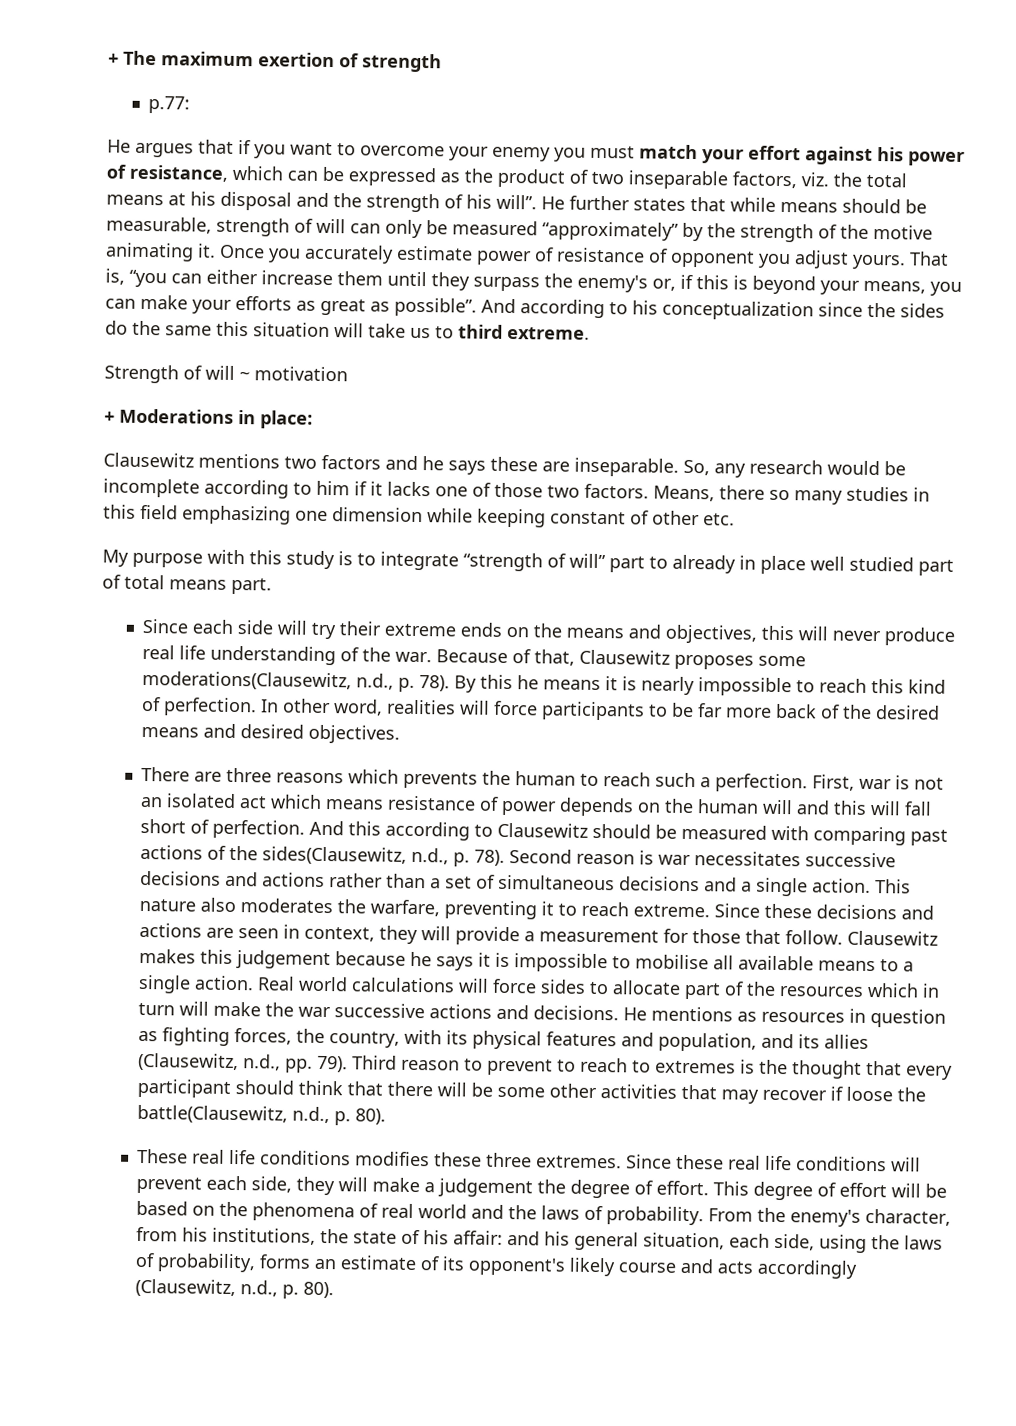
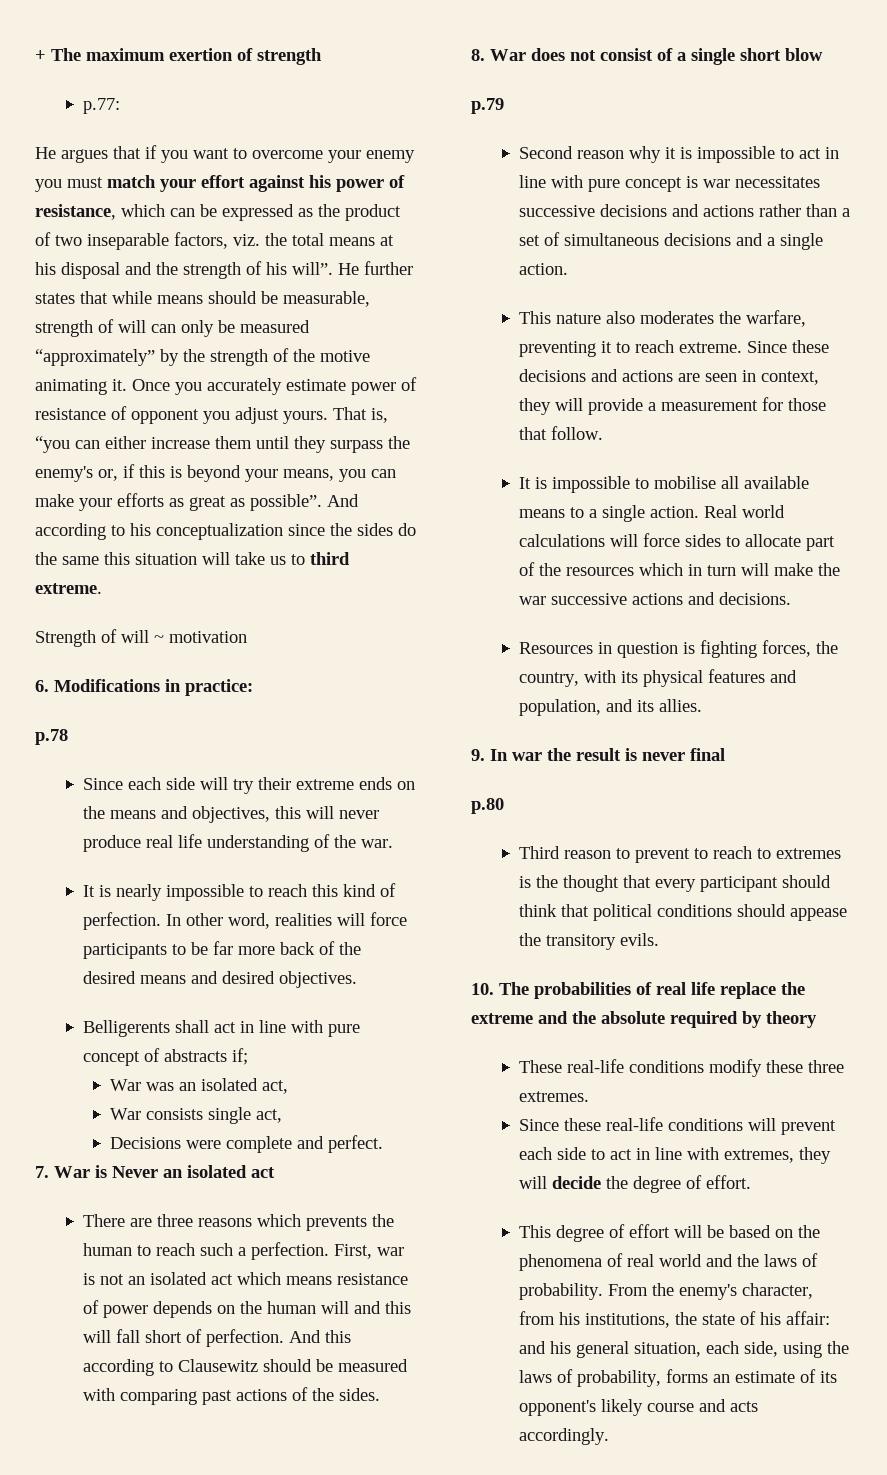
[104,408,313,429] [103,452,906,478] [103,478,930,505] [103,504,735,528] [102,549,954,576] [102,574,272,595] + Moderations in place: // Clausewitz mentions two factors and he says these are inseparable. So, any research would be incomplete according to him if it lacks one of those two factors. Means, there so many studies in this field emphasizing one dimension while keeping constant of other etc. // My purpose with this study is to integrate “strength of will” part to already in place well studied part of total means part. -> [35,679,253,696] [35,729,68,745] 6. Modifications in practice: // p.78
[436,649,807,670] [142,670,619,693] Because of that, Clausewitz proposes some moderations(Clausewitz, n.d., p. 78). By this he means it -> [82,885,95,897] // It
(401, 734) none -> [82,1020,360,1037] [82,1048,248,1066] [109,1078,288,1094] [109,1107,282,1124] [109,1135,383,1153] [35,1165,275,1178] // Belligerents shall act in line with pure concept of abstracts if; // War was an isolated act, // War consists single act, // Decisions were complete and perfect. // 7. War is Never an isolated act
[262,846,636,867] sides(Clausewitz, n.d., p. 78). Second reason -> [338,1388,380,1401] [471,48,823,65] [471,98,504,114] [518,146,839,163] [518,175,682,192] sides. // 8. War does not consist of a single short blow // p.79 // Second reason why it is impossible to act in line with pure concept
(872, 886) none -> (568, 269) //
[847,930,939,946] [139,948,492,971] Clausewitz makes this judgement because he says it -> [518,477,531,489] // It
[623,1006,846,1023] He mentions as resources -> [518,642,593,654] // Resources
[138,1030,159,1042] as -> [682,642,695,654] is
[824,1034,870,1049] [138,1052,349,1073] allies (Clausewitz, n.d., pp. 79). -> [658,699,702,712] [471,748,725,761] [471,798,504,814] allies. // 9. In war the result is never final // p.80 //
[387,1081,927,1104] [137,1104,387,1126] [137,1148,431,1167] there will be some other activities that may recover if loose the battle(Clausewitz, n.d., p. 80). // These real life conditions modifies -> [592,904,847,921] [518,933,659,950] [471,982,805,999] [471,1011,817,1028] [518,1059,762,1077] political conditions should appease the transitory evils. // 10. The probabilities of real life replace the extreme and the absolute required by theory // These real-life conditions modify
[626,1154,793,1171] Since these real life -> [518,1117,663,1131] // Since these real-life
[251,1176,534,1198] side, they will make a judgement -> [556,1147,831,1164] [518,1176,601,1189] side to act in line with extremes, they will decide
(710, 1188) none -> (751, 1182) //
[757,1259,858,1279] [135,1278,335,1299] accordingly (Clausewitz, n.d., p. 80). -> [518,1428,609,1445] accordingly.

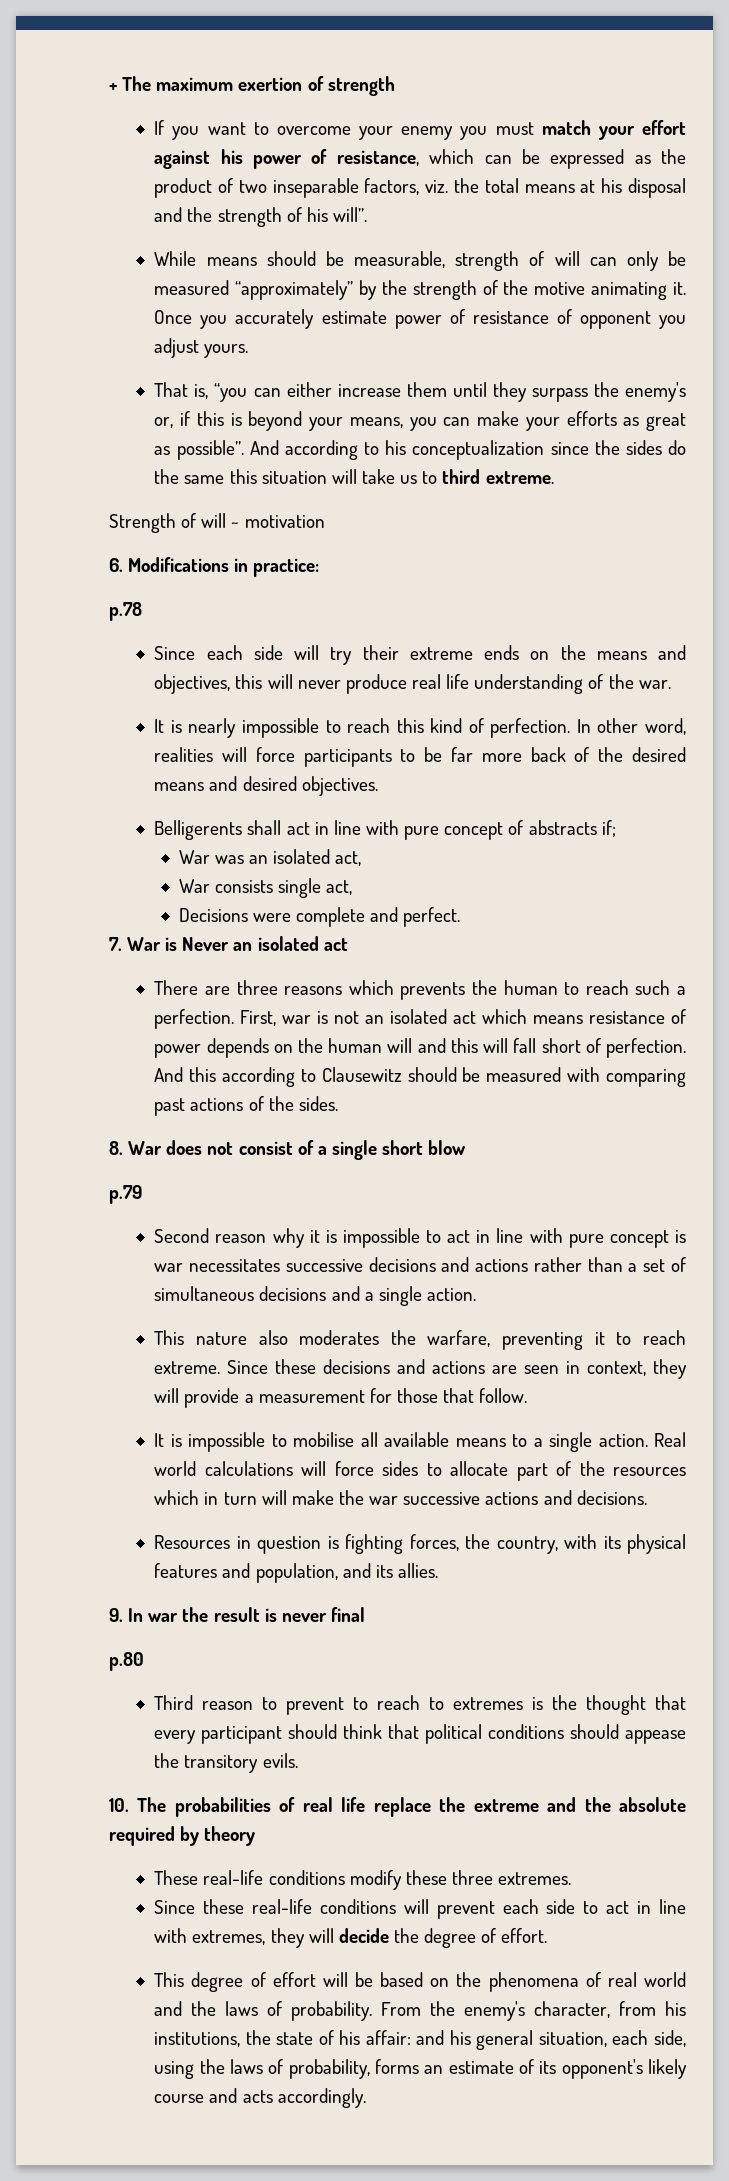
[82,98,120,114] [35,145,157,163] p.77: // He argues that if -> [154,120,165,135] If
[338,261,413,275] [35,291,152,304] He further states that while -> [154,251,197,266] // While
(328, 417) none -> (249, 351) //

